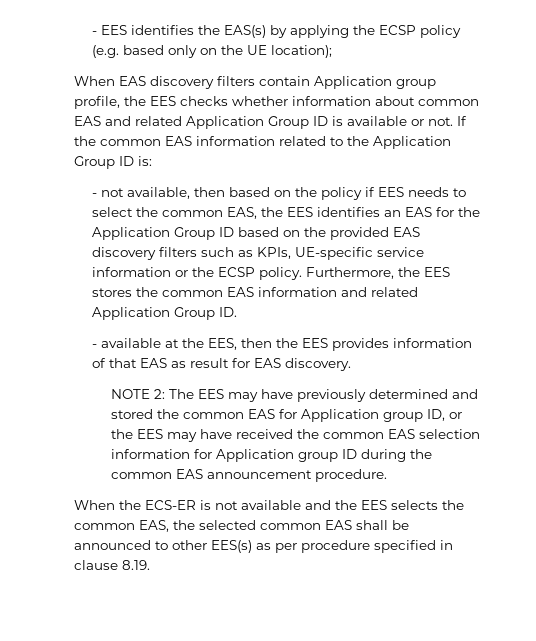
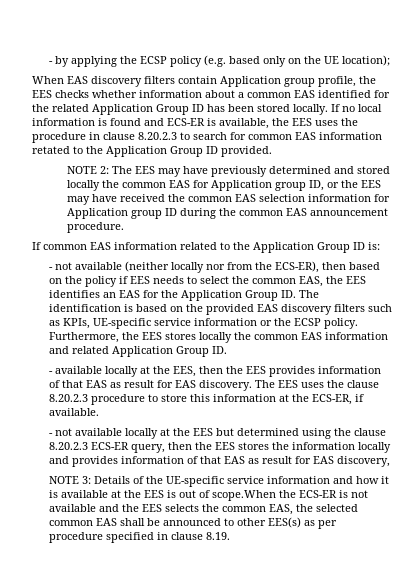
[92,25,267,38] - EES identifies the EAS(s) -> [49,61,54,64] -
[417,99,479,106] [73,116,131,126] common EAS and -> [238,90,391,98] [32,104,50,112] a common EAS identified for the
[331,116,467,126] [73,136,451,149] [73,156,152,169] [92,187,467,200] [92,207,481,219] [92,227,421,240] [92,247,425,260] [92,267,451,280] [92,287,419,297] [92,307,238,320] [92,338,473,351] [92,358,352,371] is available or not. If the common EAS information related to the Application Group ID is: // - not available, then based on the policy if EES needs to select the common EAS, the EES identifies an EAS for the Application Group ID based on the provided EAS discovery filters such as KPIs, UE-specific service information or the ECSP policy. Furthermore, the EES stores the common EAS information and related Application Group ID. // - available at the EES, then the EES provides information of that EAS as result for EAS discovery. -> [207,104,383,115] [32,118,359,129] [32,132,383,143] [32,146,273,157] has been stored locally. If no local information is found and ECS-ER is available, the EES uses the procedure in clause 8.20.2.3 to search for common EAS information retated to the Application Group ID provided.
(153, 414) none -> [66,180,100,191] locally
[73,500,115,510] When -> [32,242,381,253] [49,261,381,273] [49,276,367,287] [49,290,320,301] [49,304,393,315] [49,318,359,329] [49,332,389,343] [49,346,228,357] [49,366,382,377] [49,380,380,391] [49,394,365,405] [49,408,100,416] [49,428,387,439] [49,442,392,453] [49,456,391,467] [49,476,390,487] [49,490,277,501] If common EAS information related to the Application Group ID is: // - not available (neither locally nor from the ECS-ER), then based on the policy if EES needs to select the common EAS, the EES identifies an EAS for the Application Group ID. The identification is based on the provided EAS discovery filters such as KPIs, UE-specific service information or the ECSP policy. Furthermore, the EES stores locally the common EAS information and related Application Group ID. // - available locally at the EES, then the EES provides information of that EAS as result for EAS discovery. The EES uses the clause 8.20.2.3 procedure to store this information at the ECS-ER, if available. // - not available locally at the EES but determined using the clause 8.20.2.3 ECS-ER query, then the EES stores the information locally and provides information of that EAS as result for EAS discovery, // NOTE 3: Details of the UE-specific service information and how it is available at the EES is out of scope.When

